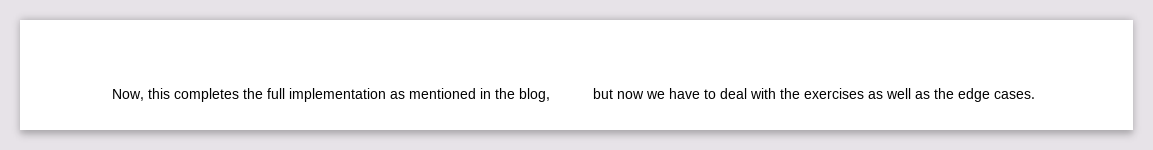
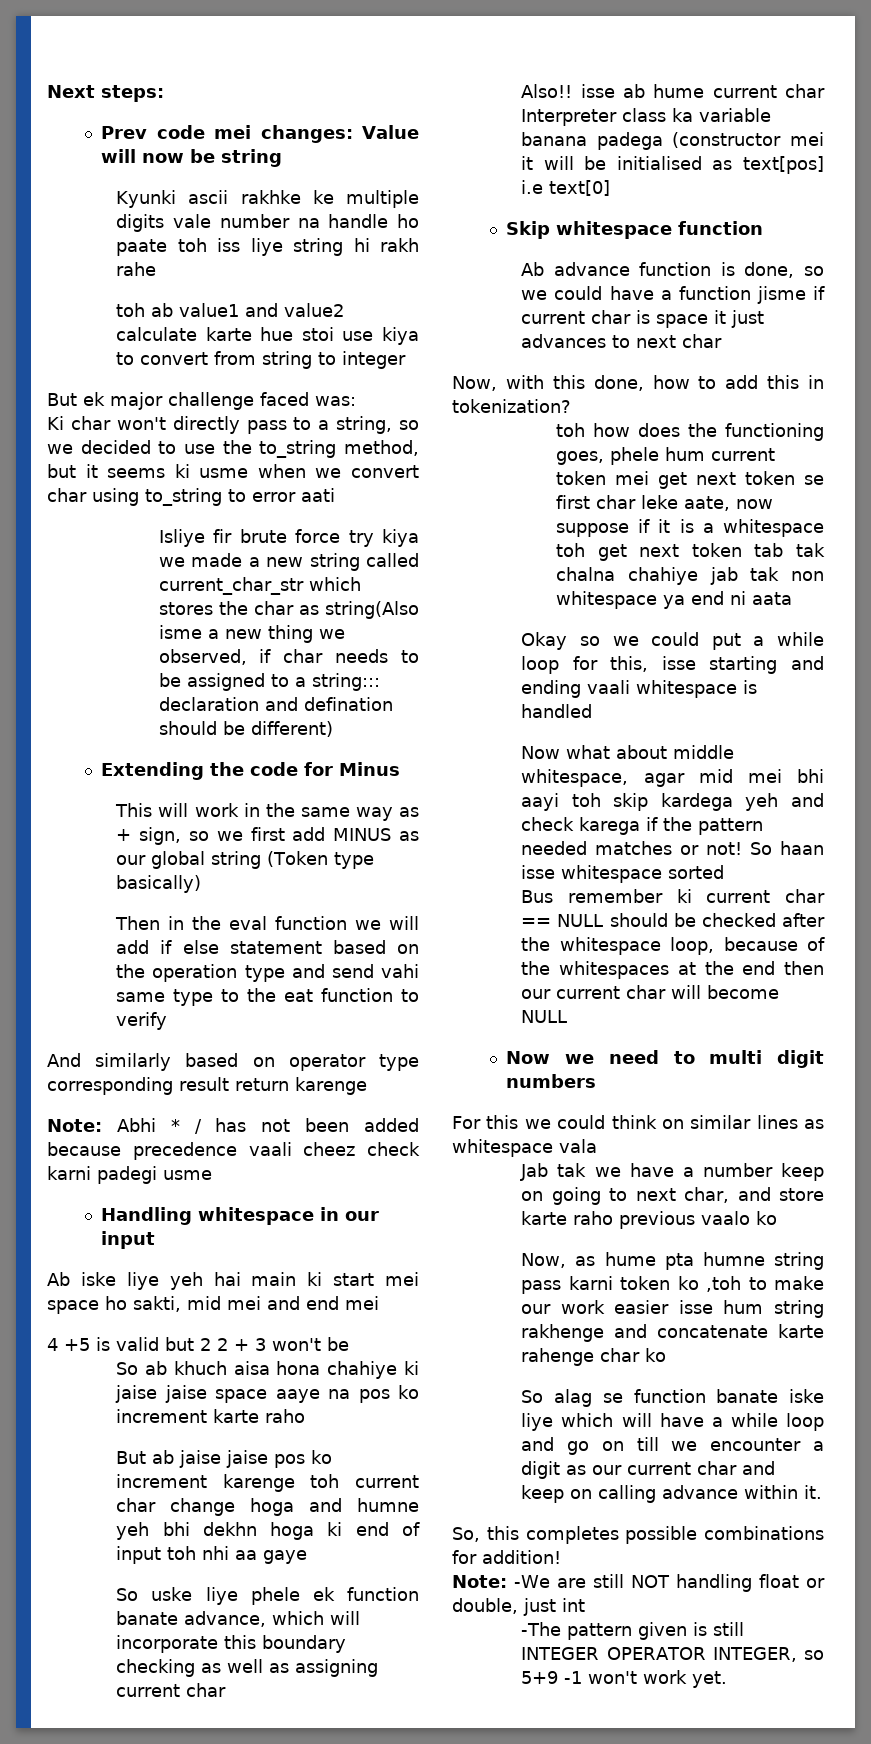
[111,88,1035,102] Now, this completes the full implementation as mentioned in the blog, but now we have to deal with the exercises as well as the edge cases. -> [47,85,164,102] [101,125,420,143] [101,149,283,167] [116,190,419,208] [116,214,419,232] [116,238,419,256] [116,262,157,276] [116,303,345,317] [116,327,419,345] [116,351,407,369] [47,392,356,410] [47,416,419,434] [47,440,419,458] [47,464,419,478] [47,488,335,506] [158,529,419,547] [158,553,419,571] [158,577,361,595] [158,601,419,619] [158,625,345,643] [158,649,419,665] [158,673,380,691] [158,697,393,711] [158,721,333,737] [101,762,401,780] [115,803,419,821] [116,827,419,845] [116,851,375,869] [116,875,202,893] [115,916,419,930] [116,940,420,954] [116,964,420,982] [116,988,419,1006] [116,1012,168,1030] [47,1053,419,1071] [47,1077,367,1095] [47,1118,419,1134] [47,1142,420,1160] [47,1166,212,1184] [101,1207,380,1225] [101,1231,156,1249] [47,1272,419,1290] [47,1296,379,1314] [47,1337,349,1351] [116,1361,419,1379] [115,1385,420,1403] [116,1409,306,1423] [116,1450,333,1468] [116,1474,419,1492] [116,1498,419,1516] [116,1522,420,1540] [116,1546,308,1564] [116,1587,420,1605] [116,1611,361,1627] [116,1635,347,1653] [116,1659,379,1677] [116,1683,227,1697] [521,84,825,98] [521,108,772,126] [521,132,824,150] [521,156,824,174] [521,180,611,196] [506,221,764,239] [521,262,824,278] [521,286,825,304] [521,310,765,328] [521,334,723,348] [452,375,824,391] [452,399,571,413] [556,423,824,441] [556,447,776,465] [556,471,824,489] [556,495,774,511] [556,519,824,537] [556,543,825,561] [556,567,824,585] [556,591,793,609] [521,632,824,650] [521,656,824,674] [521,680,758,698] [521,704,593,718] [521,745,735,759] [521,769,824,787] [521,793,824,811] [521,817,764,835] [521,841,824,855] [521,865,725,883] [521,889,825,903] [521,913,825,927] [521,937,825,955] [521,961,824,979] [521,985,780,999] [521,1010,568,1023] [506,1050,824,1068] [506,1074,597,1088] [452,1115,824,1129] [452,1139,597,1157] [520,1163,824,1181] [521,1187,824,1205] [521,1211,778,1229] [521,1252,824,1270] [521,1276,824,1294] [521,1300,824,1318] [521,1324,824,1342] [521,1348,667,1366] [521,1389,824,1407] [521,1413,824,1431] [521,1437,824,1455] [521,1461,776,1479] [521,1485,823,1503] [452,1526,824,1544] [452,1550,561,1564] [452,1574,825,1592] [452,1598,585,1616] [521,1622,745,1640] [521,1647,824,1662] [521,1670,728,1688] Next steps: // Prev code mei changes: Value will now be string // Kyunki ascii rakhke ke multiple digits vale number na handle ho paate toh iss liye string hi rakh rahe // toh ab value1 and value2 calculate karte hue stoi use kiya to convert from string to integer // But ek major challenge faced was: // Ki char won't directly pass to a string, so we decided to use the to_string method, but it seems ki usme when we convert char using to_string to error aati // Isliye fir brute force try kiya we made a new string called current_char_str which stores the char as string(Also isme a new thing we observed, if char needs to be assigned to a string::: declaration and defination should be different) // Extending the code for Minus // This will work in the same way as + sign, so we first add MINUS as our global string (Token type basically) // Then in the eval function we will add if else statement based on the operation type and send vahi same type to the eat function to verify // And similarly based on operator type corresponding result return karenge // Note: Abhi * / has not been added because precedence vaali cheez check karni padegi usme // Handling whitespace in our input // Ab iske liye yeh hai main ki start mei space ho sakti, mid mei and end mei // 4 +5 is valid but 2 2 + 3 won't be // So ab khuch aisa hona chahiye ki jaise jaise space aaye na pos ko increment karte raho // But ab jaise jaise pos ko increment karenge toh current char change hoga and humne yeh bhi dekhn hoga ki end of input toh nhi aa gaye // So uske liye phele ek function banate advance, which will incorporate this boundary checking as well as assigning current char // Also!! isse ab hume current char Interpreter class ka variable banana padega (constructor mei it will be initialised as text[pos] i.e text[0] // Skip whitespace function // Ab advance function is done, so we could have a function jisme if current char is space it just advances to next char // Now, with this done, how to add this in tokenization? // toh how does the functioning goes, phele hum current token mei get next token se first char leke aate, now suppose if it is a whitespace toh get next token tab tak chalna chahiye jab tak non whitespace ya end ni aata // Okay so we could put a while loop for this, isse starting and ending vaali whitespace is handled // Now what about middle whitespace, agar mid mei bhi aayi toh skip kardega yeh and check karega if the pattern needed matches or not! So haan isse whitespace sorted // Bus remember ki current char == NULL should be checked after the whitespace loop, because of the whitespaces at the end then our current char will become NULL // Now we need to multi digit numbers // For this we could think on similar lines as whitespace vala // Jab tak we have a number keep on going to next char, and store karte raho previous vaalo ko // Now, as hume pta humne string pass karni token ko ,toh to make our work easier isse hum string rakhenge and concatenate karte rahenge char ko // So alag se function banate iske liye which will have a while loop and go on till we encounter a digit as our current char and keep on calling advance within it. // So, this completes possible combinations for addition! // Note: -We are still NOT handling float or double, just int // -The pattern given is still INTEGER OPERATOR INTEGER, so 5+9 -1 won't work yet.

